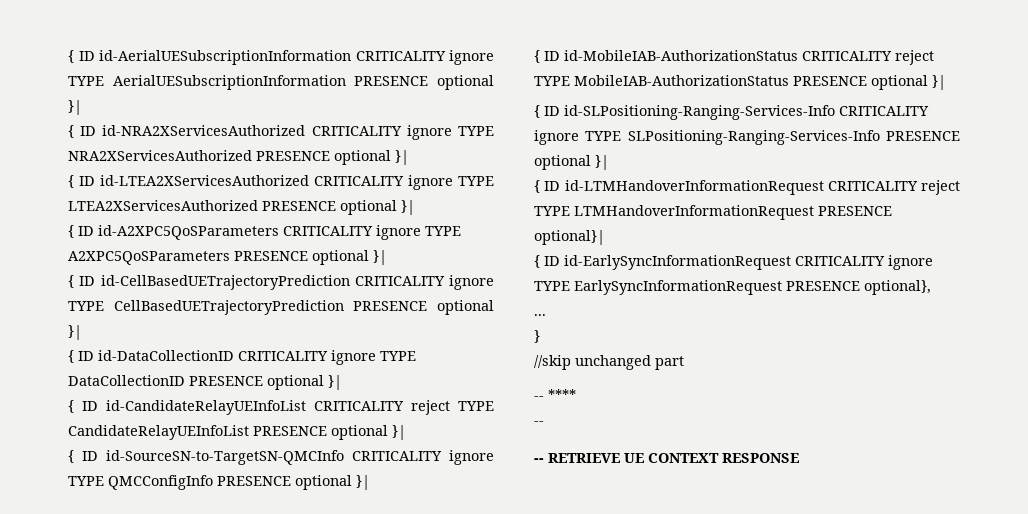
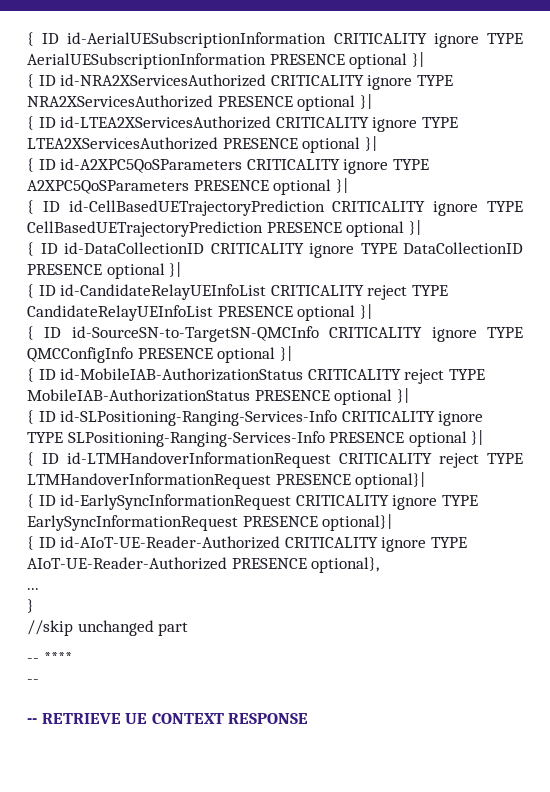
(860, 286) none -> [322,514,393,531] [27,536,467,552] [27,557,307,570] optional}| // { ID id-AIoT-UE-Reader-Authorized CRITICALITY ignore TYPE AIoT-UE-Reader-Authorized PRESENCE

